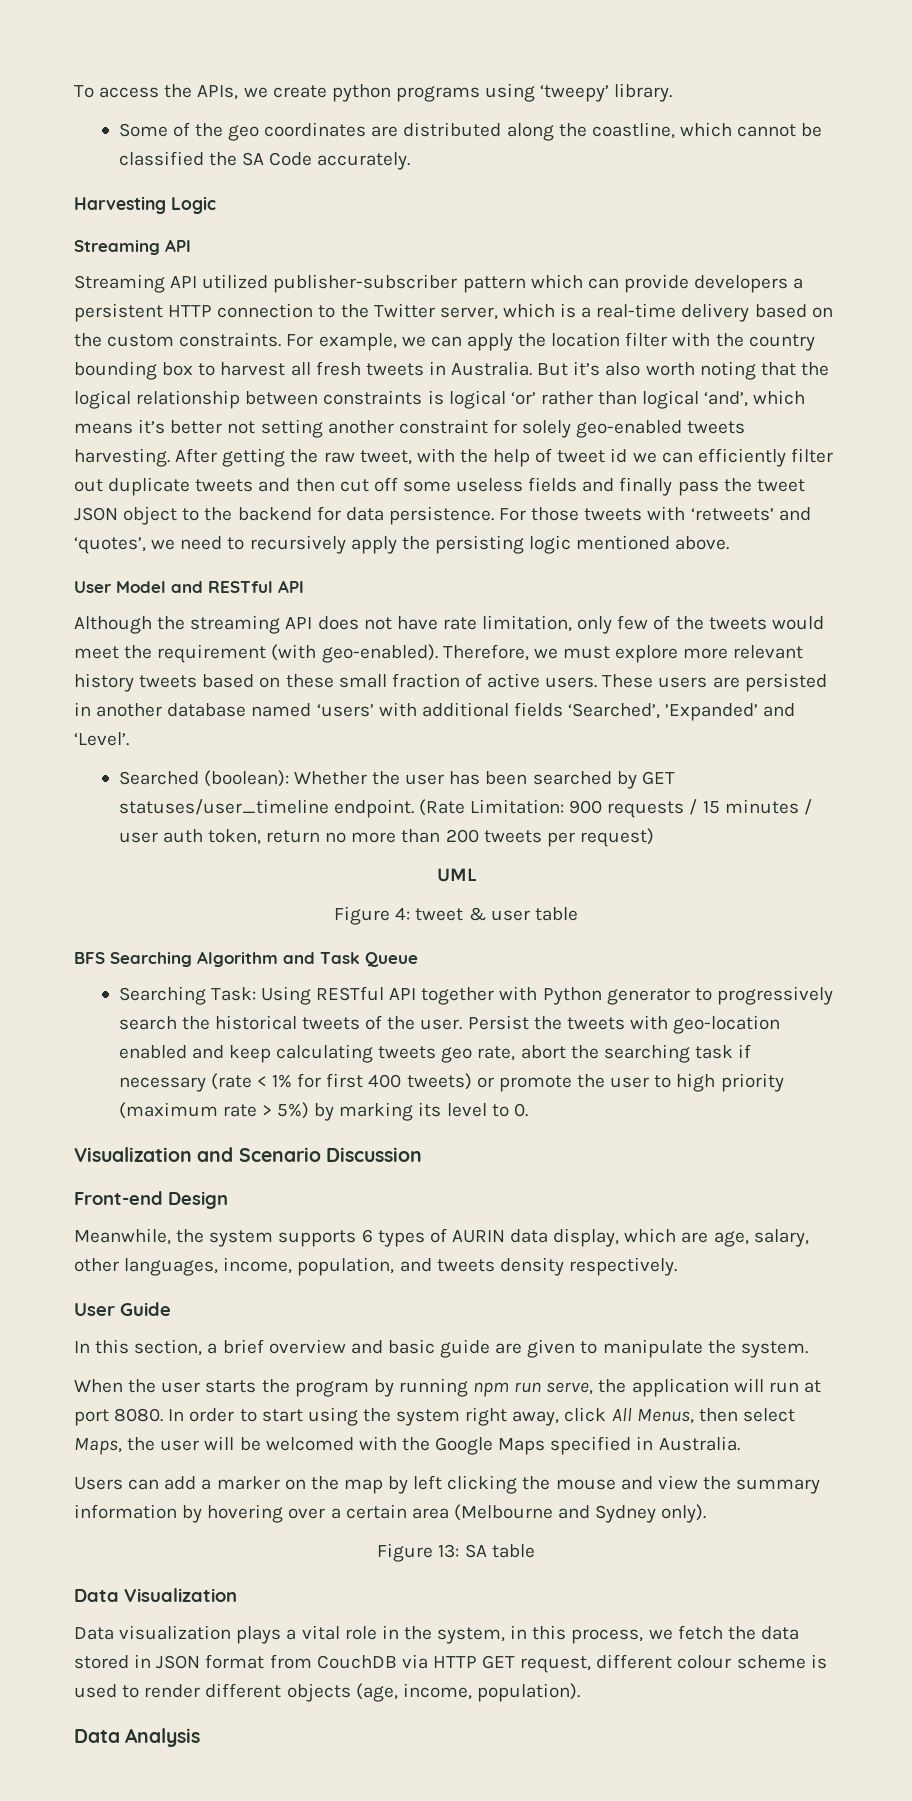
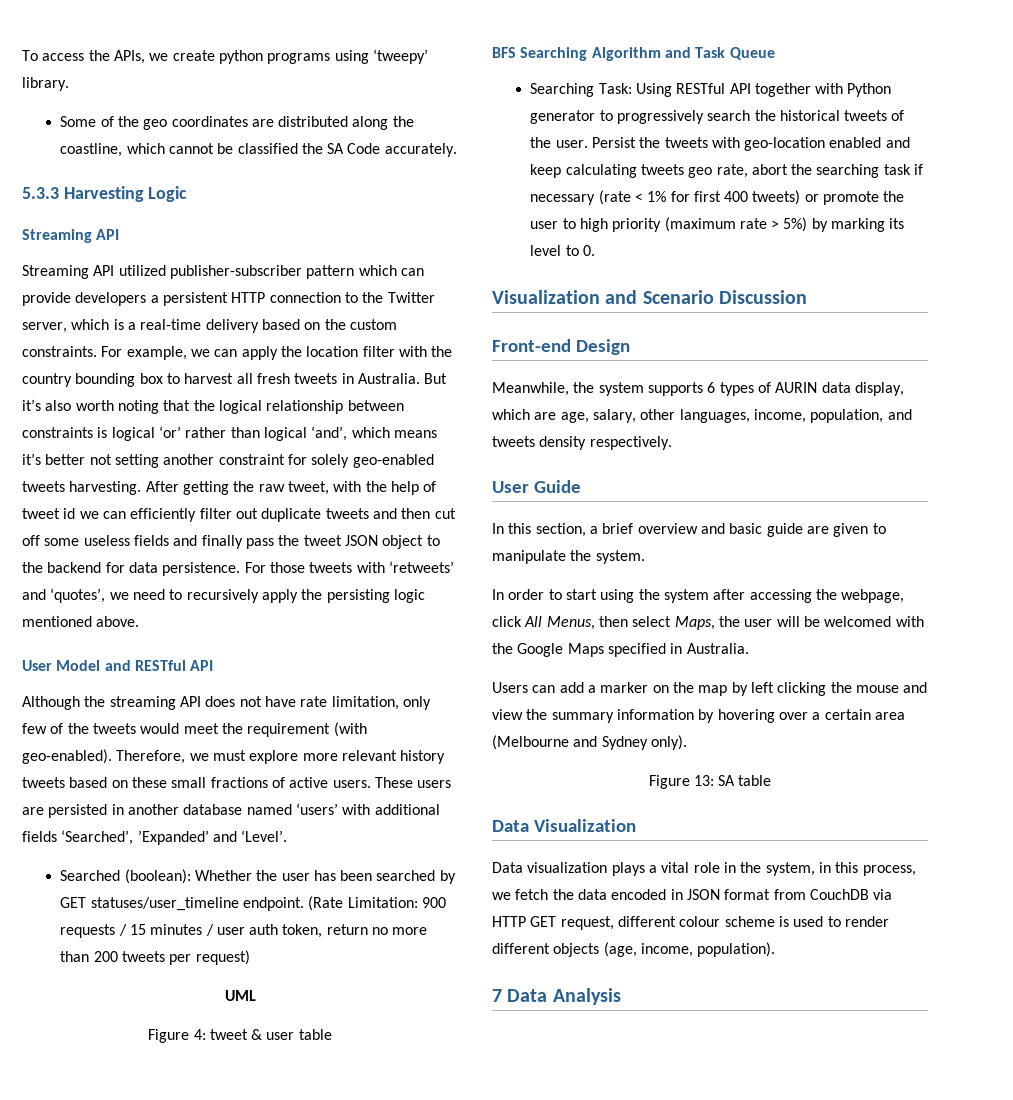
(411, 161) none -> [22,187,59,199] 5.3.3
[391,673,460,688] fraction -> [210,777,268,788] fractions
[74,1378,821,1397] [74,1408,164,1426] When the user starts the program by running npm run serve, the application will run at port 8080. -> (645, 557) none
[465,1407,560,1426] right away, -> [713,589,905,603] after accessing the webpage,
[74,1655,129,1669] stored -> [611,889,667,900] encoded
(580, 1692) none -> [492,989,502,1002] 7

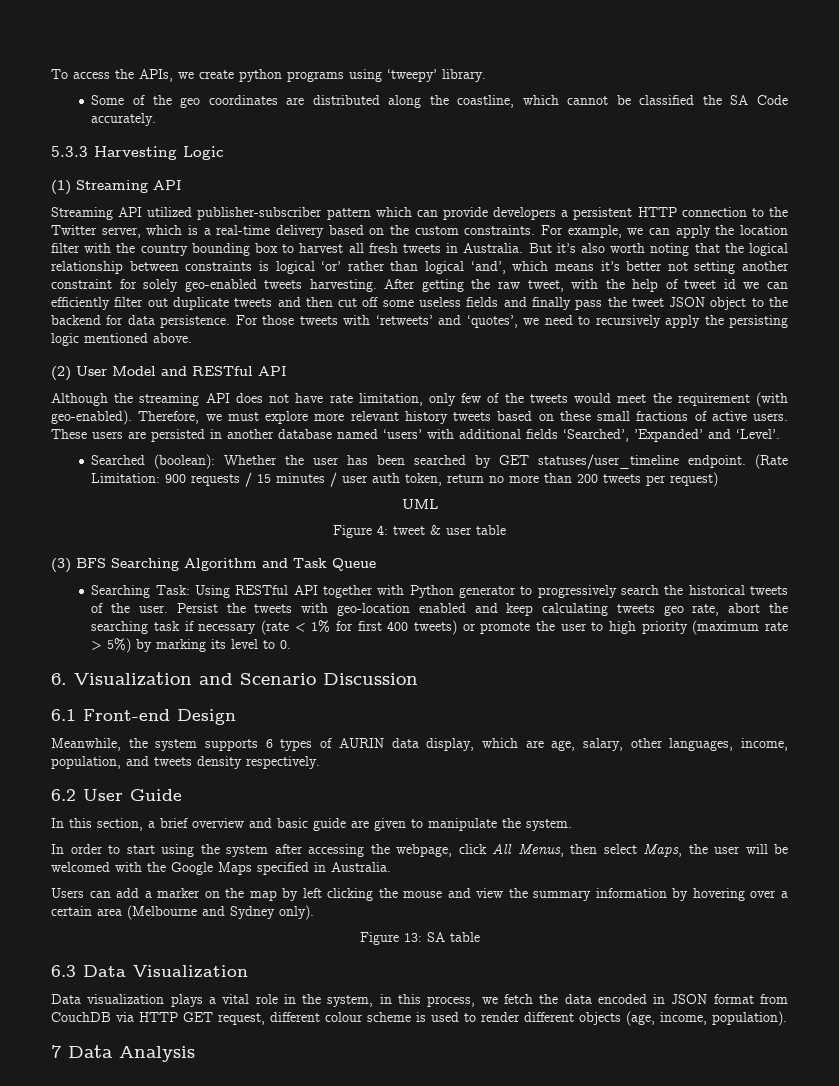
(188, 194) none -> [51,180,71,195] (1)
(140, 621) none -> [51,366,71,381] (2)
(332, 1034) none -> [51,558,71,573] (3)
(595, 250) none -> [51,673,67,685] 6.
(808, 297) none -> [51,709,76,721] 6.1
(672, 443) none -> [51,789,76,801] 6.2
(772, 780) none -> [51,965,76,977] 6.3

